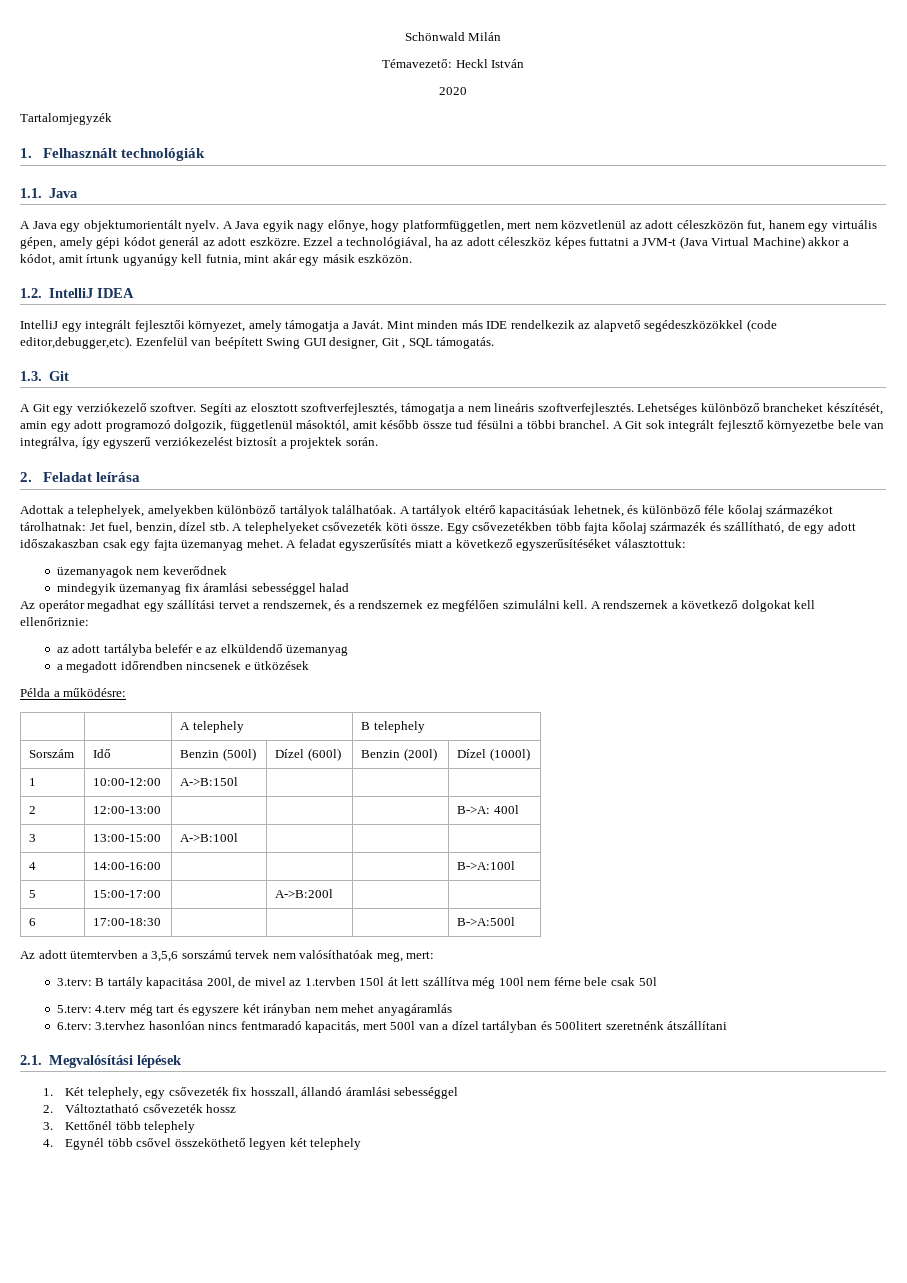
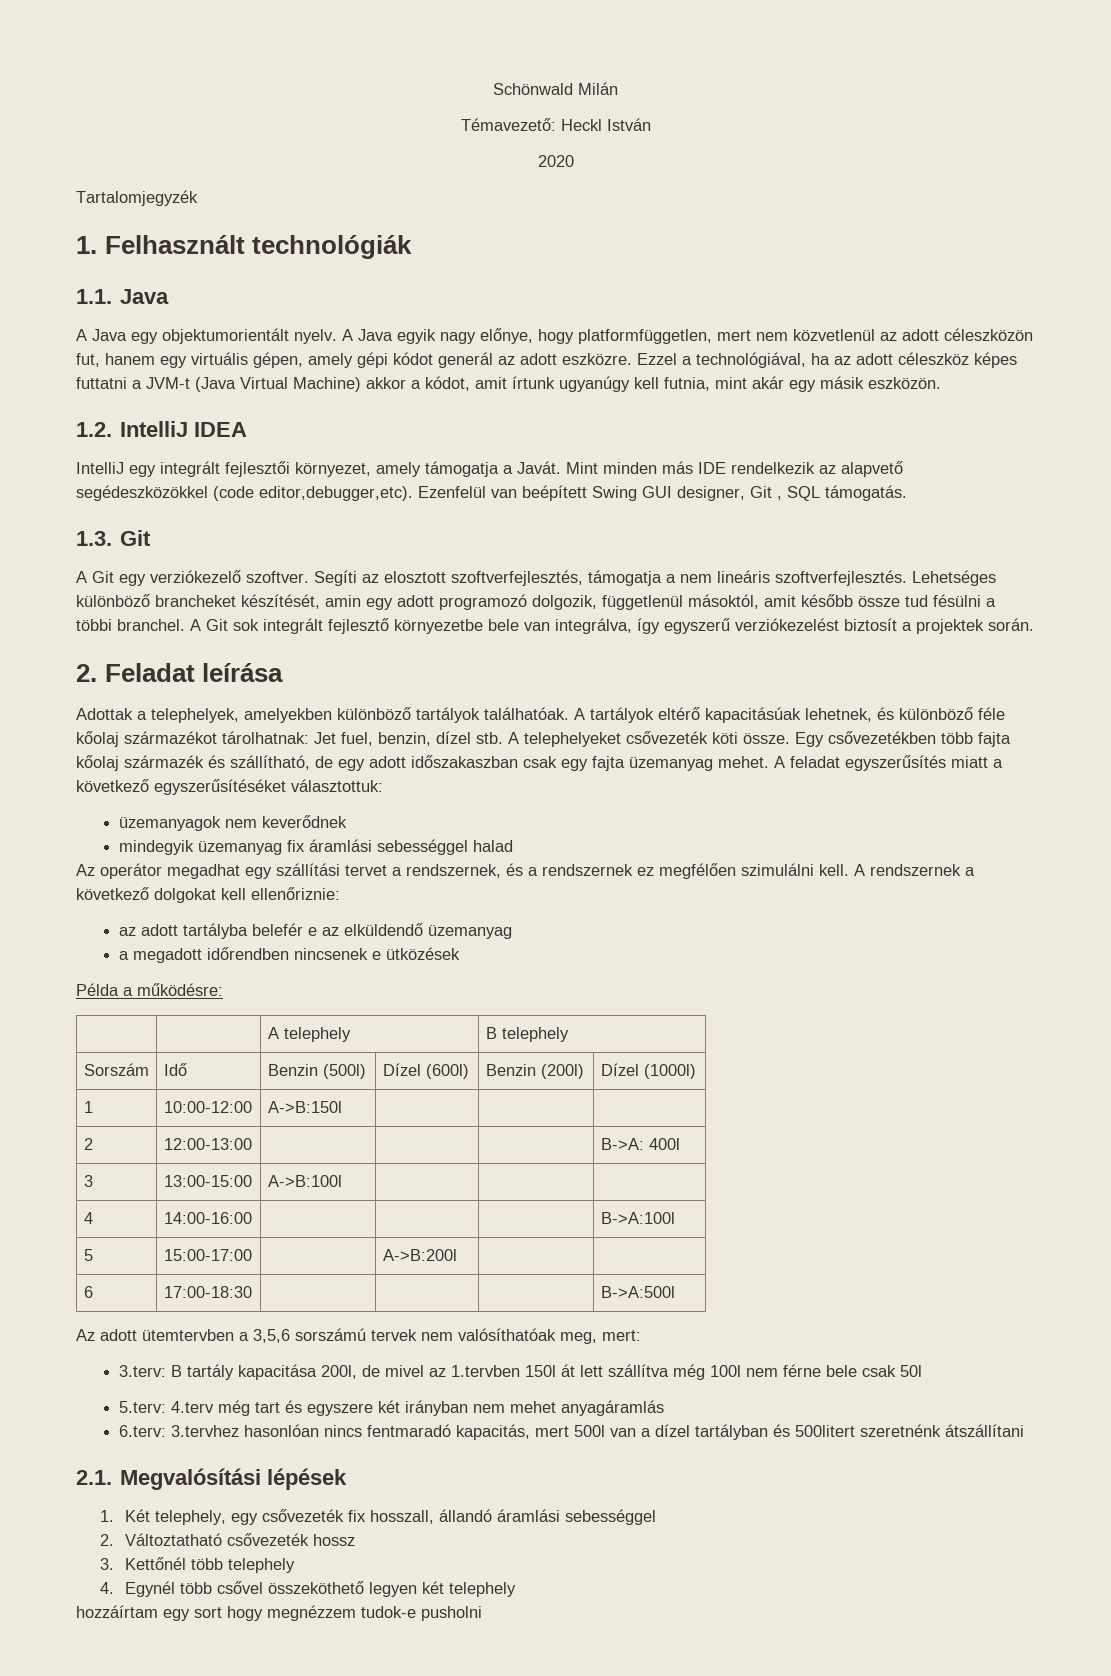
(362, 1144) none -> [76,1605,482,1621] // hozzáírtam egy sort hogy megnézzem tudok-e pusholni

